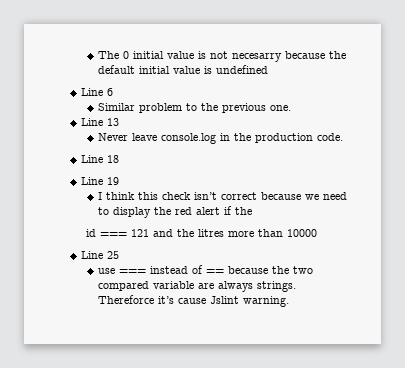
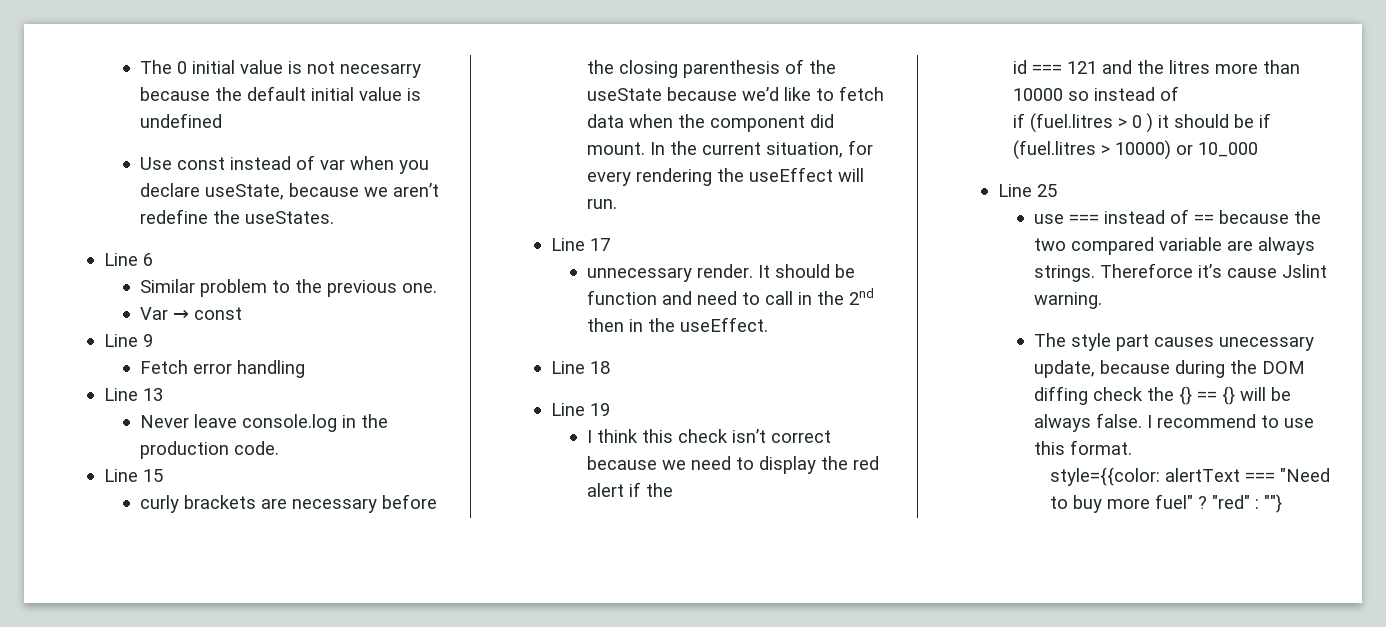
(269, 69) none -> [139,155,429,174] [139,183,439,200] [139,209,334,224] // Use const instead of var when you declare useState, because we aren’t redefine the useStates.
(292, 108) none -> [139,307,242,320] [103,334,153,347] [139,360,305,378] // Var → const // Line 9 // Fetch error handling
(344, 137) none -> [103,469,163,482] [139,494,437,513] [586,59,836,78] [586,86,884,101] [586,114,834,132] [586,140,873,158] [586,167,864,186] [586,198,617,209] [550,238,610,251] [586,264,855,282] [586,288,874,305] [586,317,768,332] // Line 15 // curly brackets are necessary before the closing parenthesis of the useState because we’d like to fetch data when the component did mount. In the current situation, for every rendering the useEffect will run. // Line 17 // unnecessary render. It should be function and need to call in the 2nd then in the useEffect.
(317, 233) none -> [1068,86,1180,101] [1013,113,1272,133] [1013,140,1259,160] so instead of // if (fuel.litres > 0 ) it should be if (fuel.litres > 10000) or 10_000
(290, 301) none -> [1033,333,1314,351] [1033,360,1305,378] [1033,386,1291,405] [1033,413,1314,432] [1033,440,1132,455] [1049,467,1330,486] [1049,494,1282,513] // The style part causes unecessary update, because during the DOM diffing check the {} == {} will be always false. I recommend to use this format. // style={{color: alertText === "Need to buy more fuel" ? "red" : ""}

